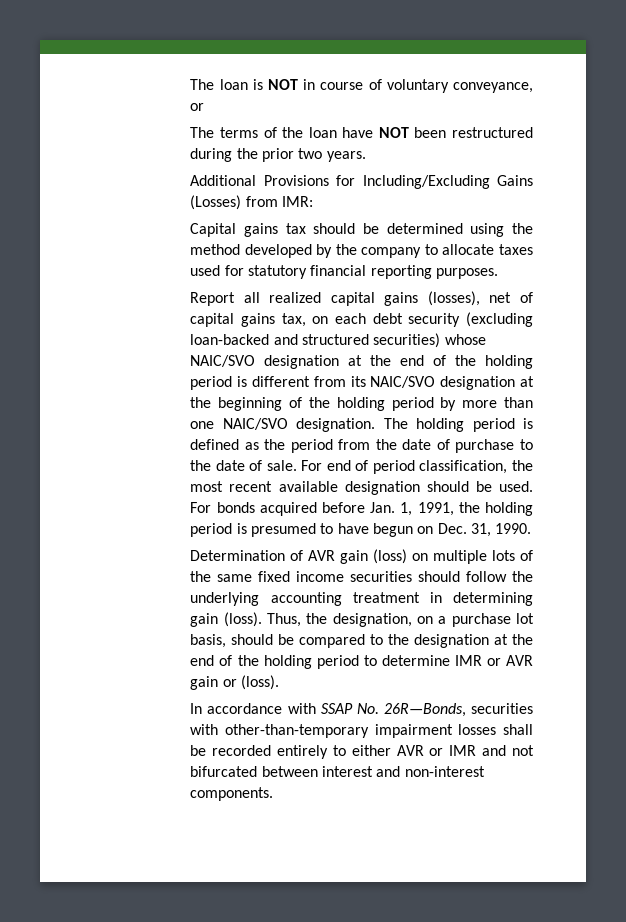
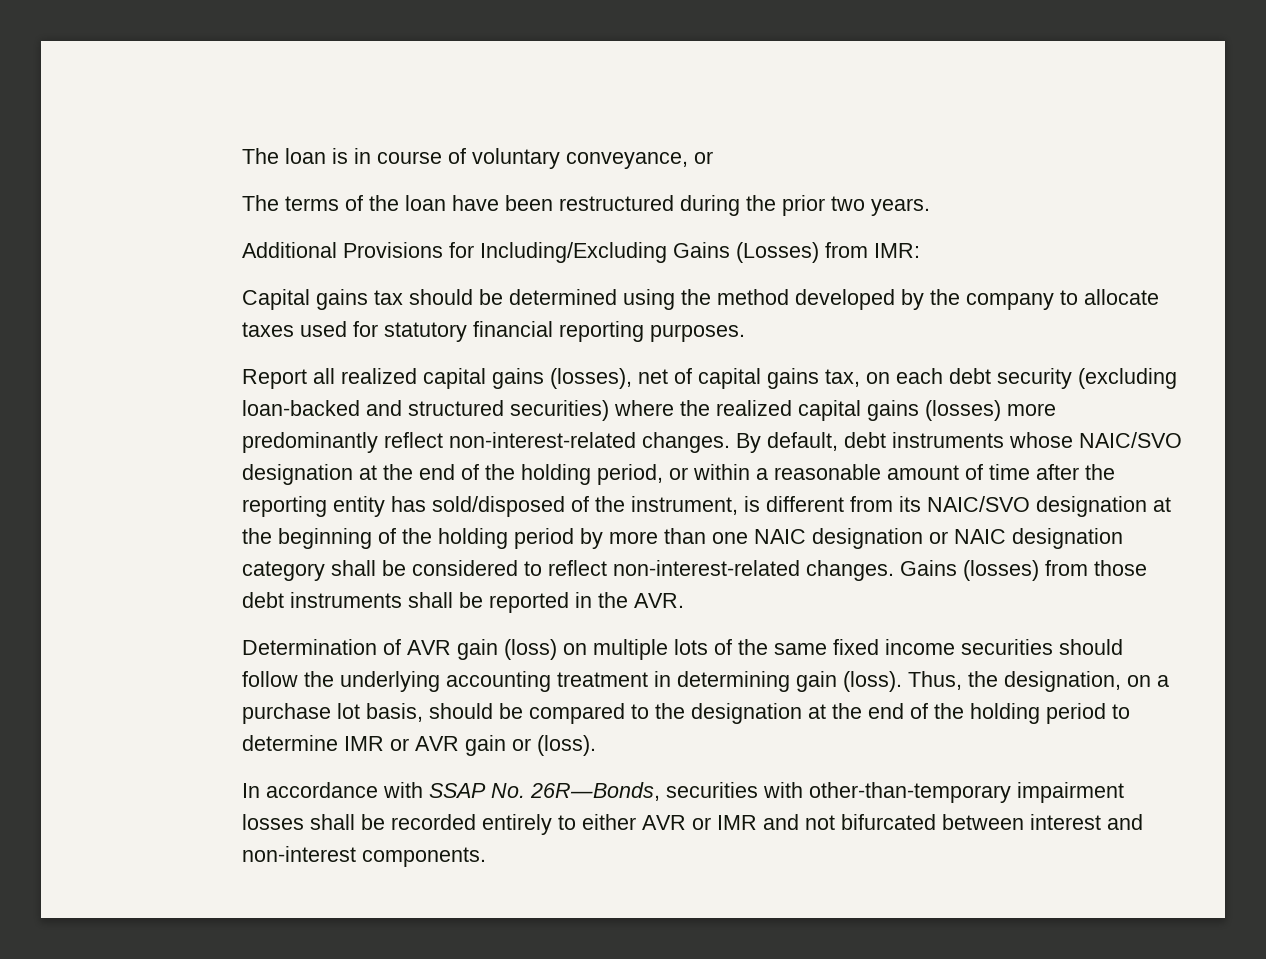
[267,79,298,90] NOT -> (349, 156) none
[378,127,409,138] NOT -> (500, 203) none
(441, 340) none -> [614,400,1057,421] [242,432,1005,453] where the realized capital gains (losses) more predominantly reflect non-interest-related changes. By default, debt instruments
[190,376,233,390] period -> [597,464,1116,485] [242,496,739,517] period, or within a reasonable amount of time after the reporting entity has sold/disposed of the instrument,
[222,418,533,432] [190,439,534,453] [190,460,534,474] [190,481,533,495] [190,502,533,516] [190,523,532,537] NAIC/SVO designation. The holding period is defined as the period from the date of purchase to the date of sale. For end of period classification, the most recent available designation should be used. For bonds acquired before Jan. 1, 1991, the holding period is presumed to have begun on Dec. 31, 1990. -> [754,528,1124,549] [242,560,1148,581] [242,592,685,613] NAIC designation or NAIC designation category shall be considered to reflect non-interest-related changes. Gains (losses) from those debt instruments shall be reported in the AVR.

